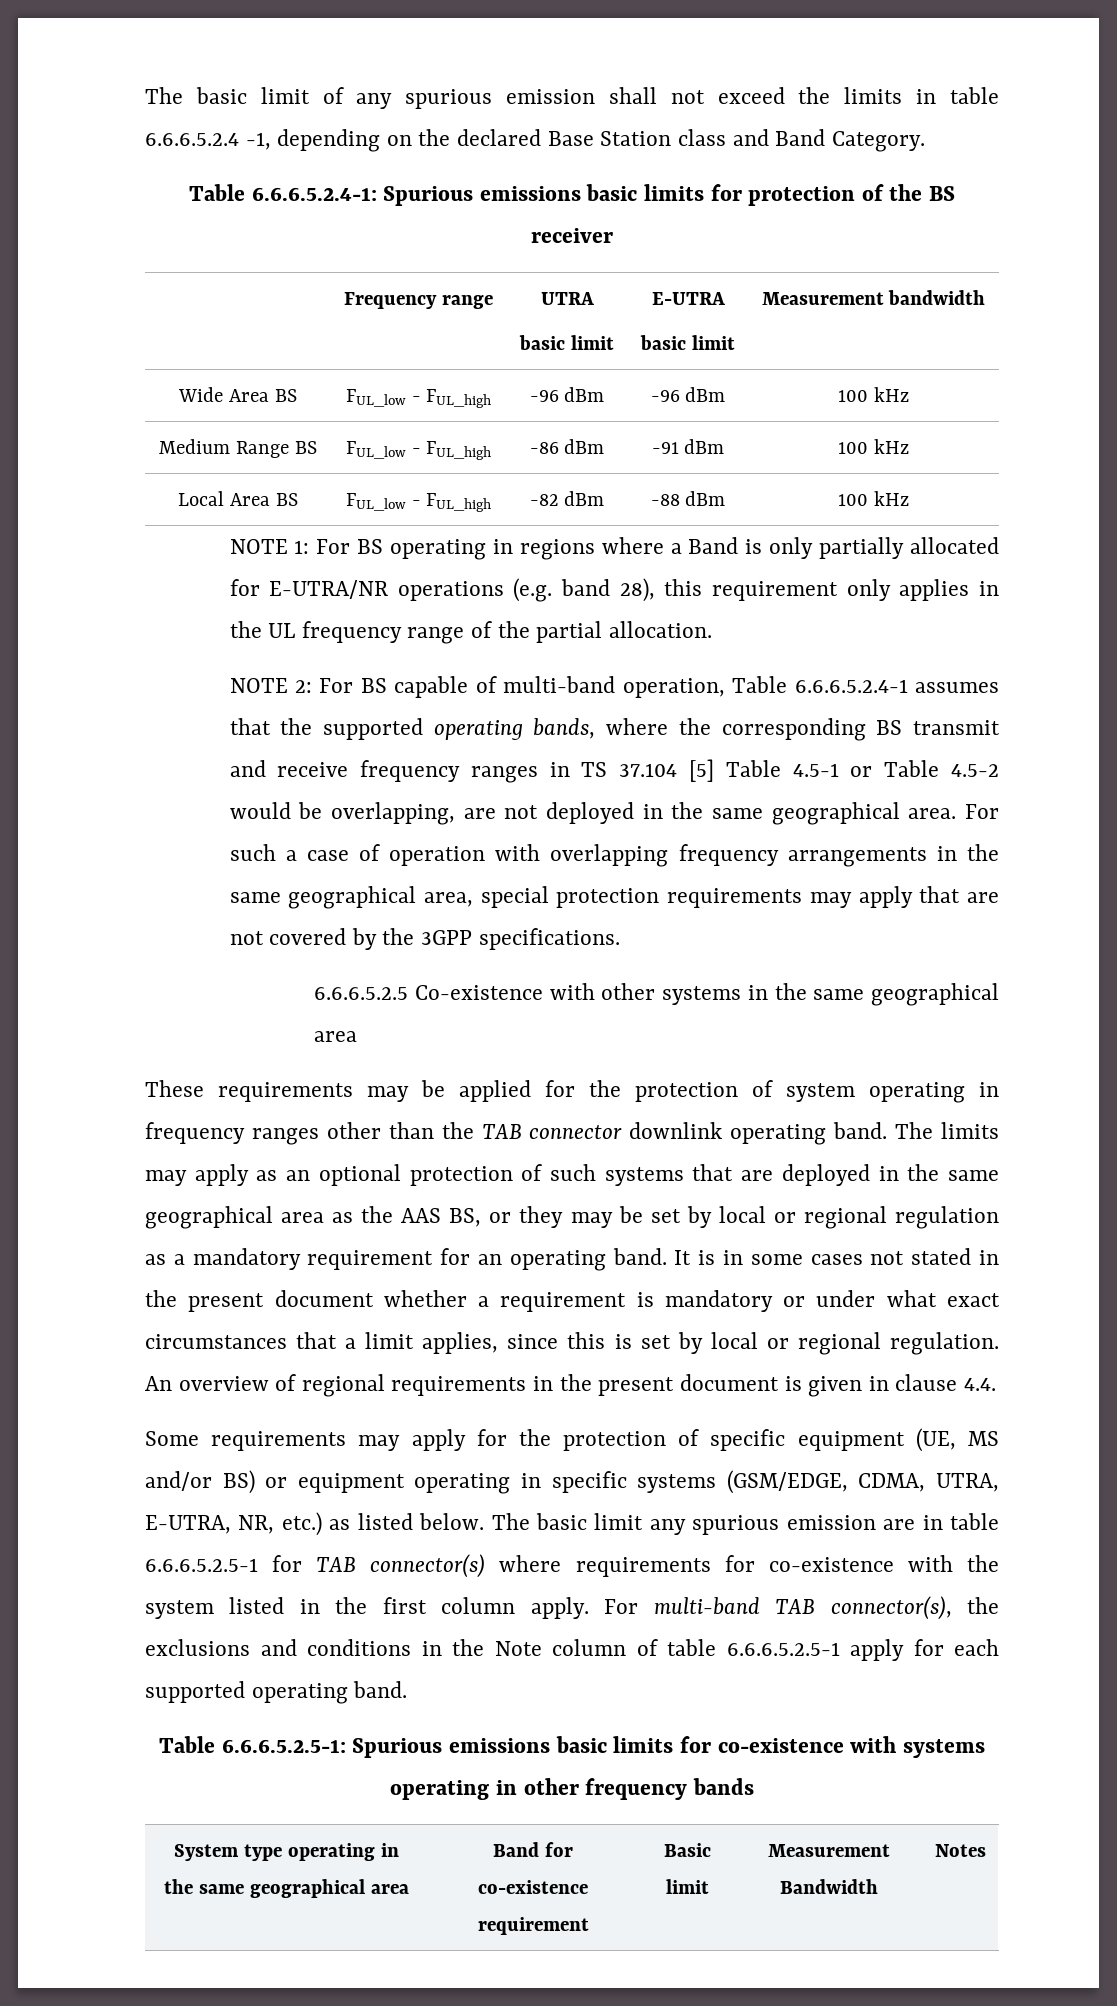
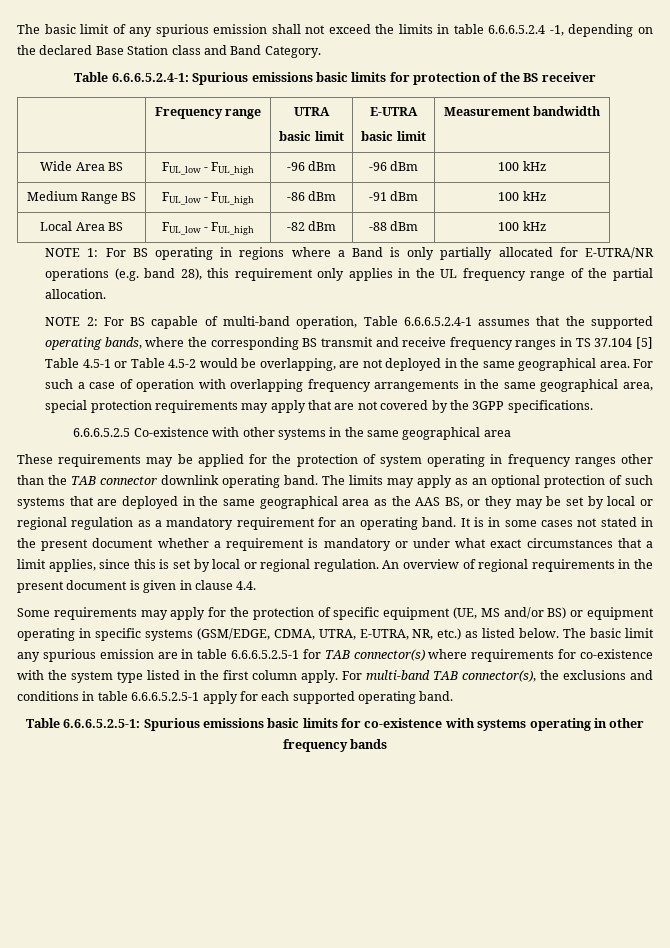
(214, 1609) none -> [117,671,143,683] type
[452,1639,658,1656] the Note column of -> (95, 696) none
[174,1843,399,1861] [164,1879,409,1898] [493,1842,573,1857] [478,1880,588,1894] [477,1917,589,1935] [663,1843,711,1857] [665,1879,709,1894] [767,1844,890,1857] [779,1879,878,1894] [934,1844,986,1857] // System type operating in the same geographical area | Band for co-existence requirement | Basic limit | Measurement Bandwidth | Notes -> (388, 744) none

